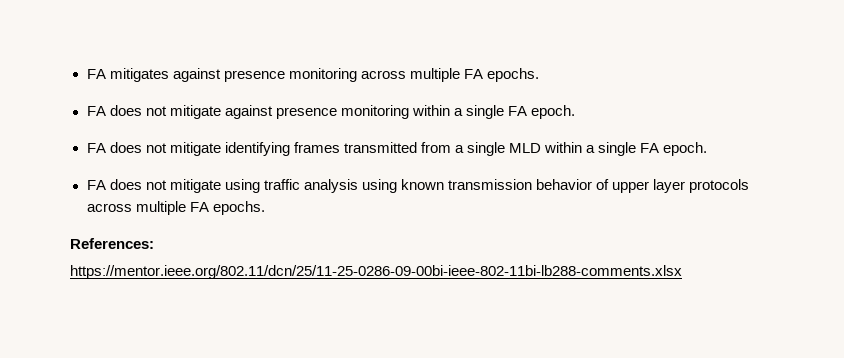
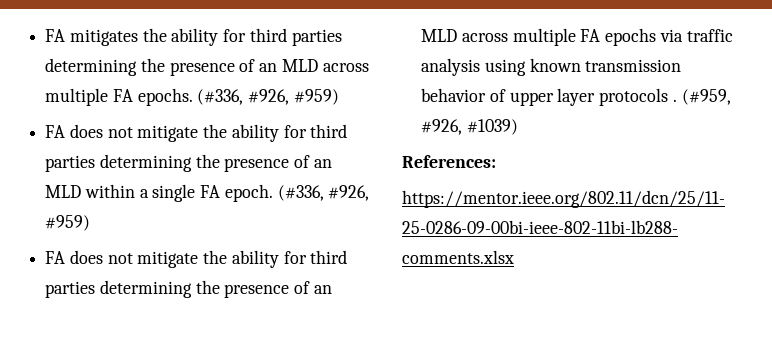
[172,68,539,82] [86,105,576,119] [86,142,505,156] against presence monitoring across multiple FA epochs. // FA does not mitigate against presence monitoring within a single FA epoch. // FA does not mitigate identifying frames transmitted from a single -> [142,28,342,46] [45,58,369,76] [45,88,339,106] [45,124,348,142] [45,154,332,172] the ability for third parties determining the presence of an MLD across multiple FA epochs. (#336, #926, #959) // FA does not mitigate the ability for third parties determining the presence of an
[86,179,260,193] // FA does not mitigate using -> [277,185,370,201] [45,215,91,231] [45,250,348,268] [45,280,332,298] [421,28,683,46] (#336, #926, #959) // FA does not mitigate the ability for third parties determining the presence of an MLD across multiple FA epochs via
[86,201,265,215] across multiple FA epochs. -> [672,89,731,105] [421,119,518,135] . (#959, #926, #1039)

